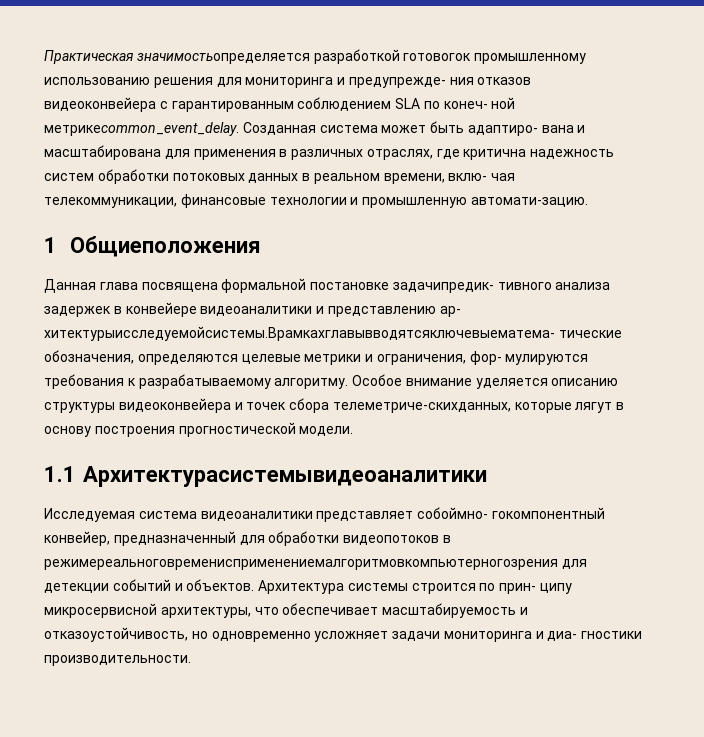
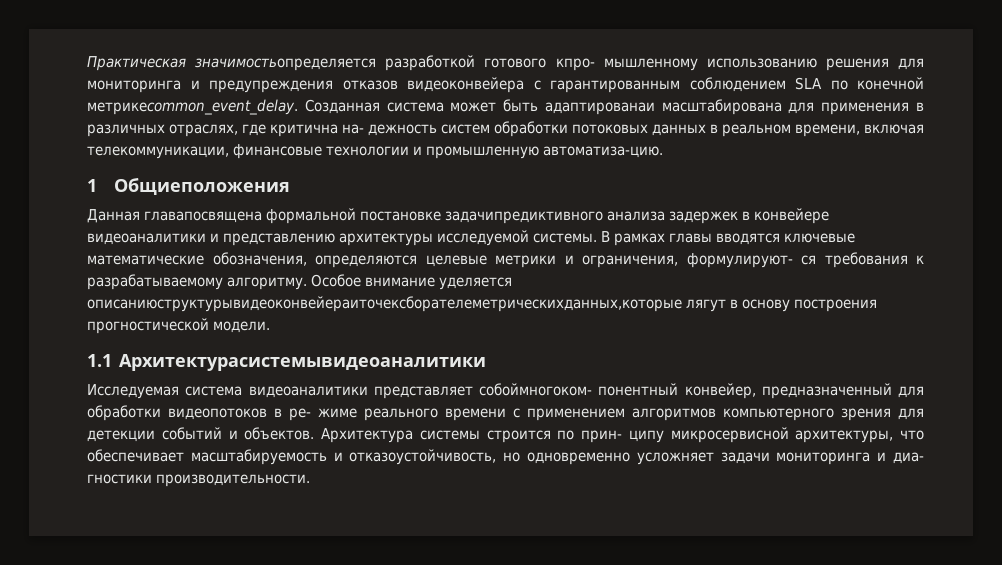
[403,53,587,64] готовогок промышленному -> [484,58,698,71] готового кпро- мышленному
[348,77,474,88] предупрежде- ния -> [209,80,333,93] предупреждения
[443,97,516,109] конеч- ной -> [857,77,924,90] конечной
[467,125,586,136] адаптиро- вана и -> [544,102,655,115] адаптированаи
[530,149,615,159] надежность -> [342,124,437,136] на- дежность
[448,173,516,181] вклю- чая -> [864,124,924,134] включая
[470,197,588,207] автомати-зацию. -> [543,146,663,158] автоматиза-цию.
[99,278,552,293] глава посвящена формальной постановке задачипредик- тивного -> [144,208,603,224] главапосвящена формальной постановке задачипредиктивного
[439,306,461,317] [44,326,622,341] ар- хитектурыисследуемойсистемы.Врамкахглавывводятсяключевыематема- тические -> [339,230,855,246] [87,255,204,265] архитектуры исследуемой системы. В рамках главы вводятся ключевые математические
[469,351,589,365] фор- мулируются -> [686,253,816,268] формулируют- ся
[551,378,619,386] [44,398,572,413] описанию структуры видеоконвейера и точек сбора телеметриче-скихданных, которые -> [87,296,682,312] описаниюструктурывидеоконвейераиточексборателеметрическихданных,которые
[417,507,605,519] собоймно- гокомпонентный -> [479,383,679,396] собоймногоком- понентный
[44,559,558,570] режимереальноговременисприменениемалгоритмовкомпьютерногозрения -> [289,408,891,421] ре- жиме реального времени с применением алгоритмов компьютерного зрения

